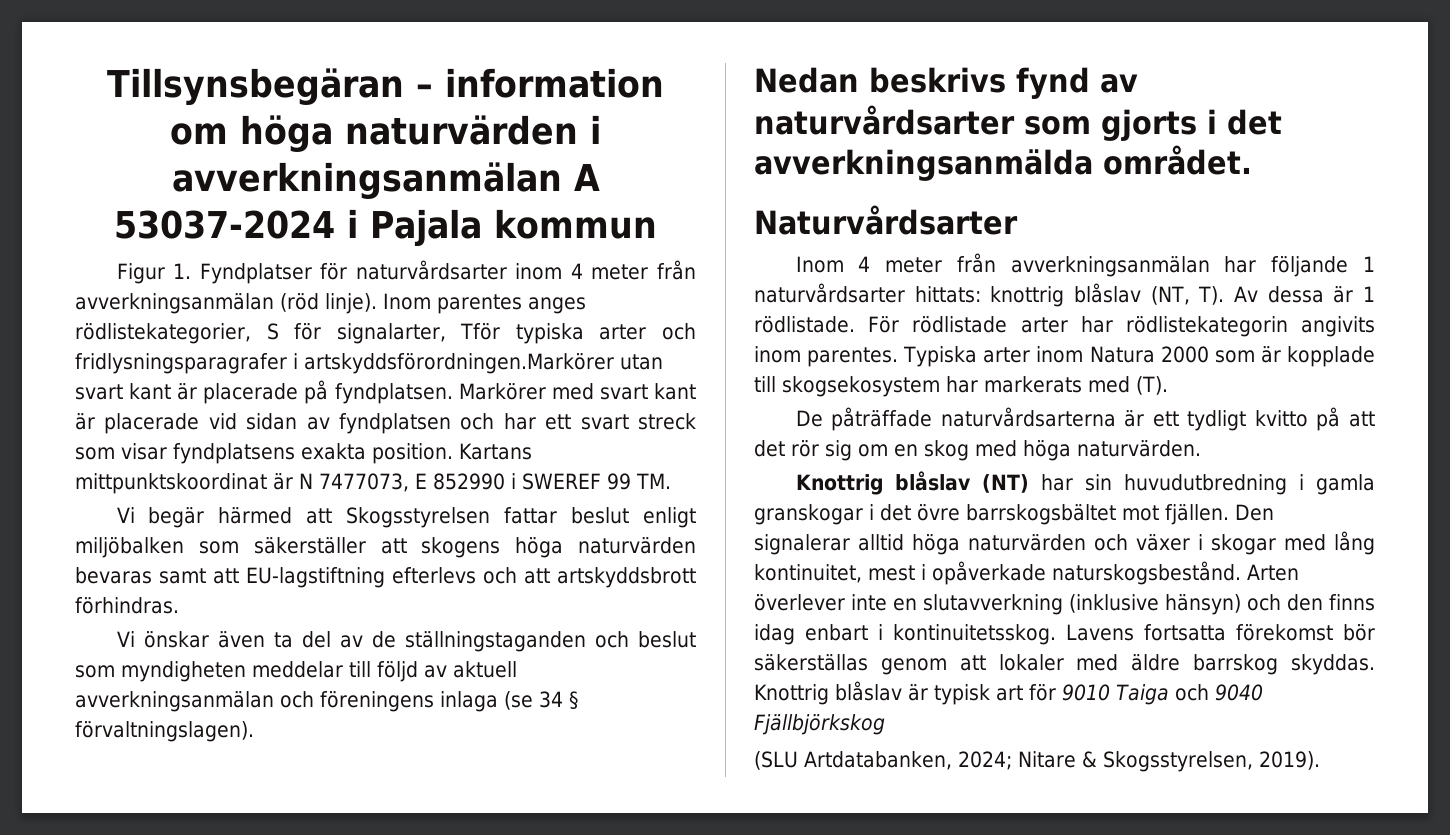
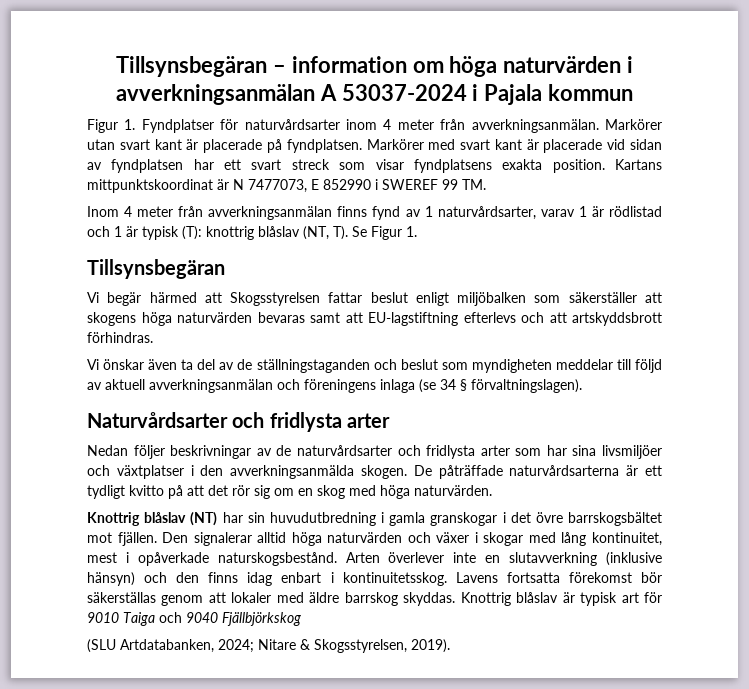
[75,293,586,314] [75,323,696,344] [75,353,614,374] avverkningsanmälan (röd linje). Inom parentes anges rödlistekategorier, S för signalarter, Tför typiska arter och fridlysningsparagrafer i artskyddsförordningen.Markörer -> [471,119,662,133] avverkningsanmälan. Markörer
[460,413,495,430] och -> (184, 166) none
(671, 481) none -> [87,206,663,220] [87,226,417,240] [87,259,225,279] // Inom 4 meter från avverkningsanmälan finns fynd av 1 naturvårdsarter, varav 1 är rödlistad och 1 är typisk (T): knottrig blåslav (NT, T). Se Figur 1. // Tillsynsbegäran
[754,67,1138,99] [754,105,1282,141] [754,145,1252,181] [754,205,1018,235] [795,253,1375,277] [754,283,1375,307] [754,316,1375,337] [754,346,1376,367] [754,376,1168,397] Nedan beskrivs fynd av naturvårdsarter som gjorts i det avverkningsanmälda området. // Naturvårdsarter // Inom 4 meter från avverkningsanmälan har följande 1 naturvårdsarter hittats: knottrig blåslav (NT, T). Av dessa är 1 rödlistade. För rödlistade arter har rödlistekategorin angivits inom parentes. Typiska arter inom Natura 2000 som är kopplade till skogsekosystem har markerats med (T). // -> [87,412,390,432] [87,445,662,459] [87,465,407,479] Naturvårdsarter och fridlysta arter // Nedan följer beskrivningar av de naturvårdsarter och fridlysta arter som har sina livsmiljöer och växtplatser i den avverkningsanmälda skogen.

